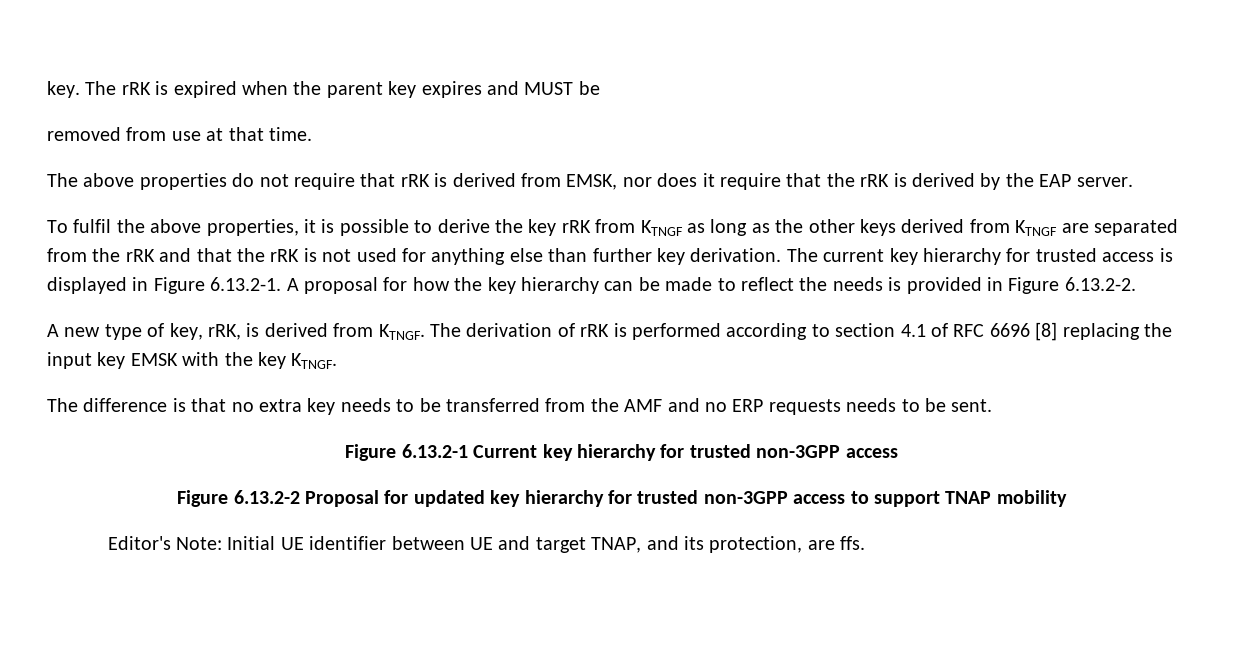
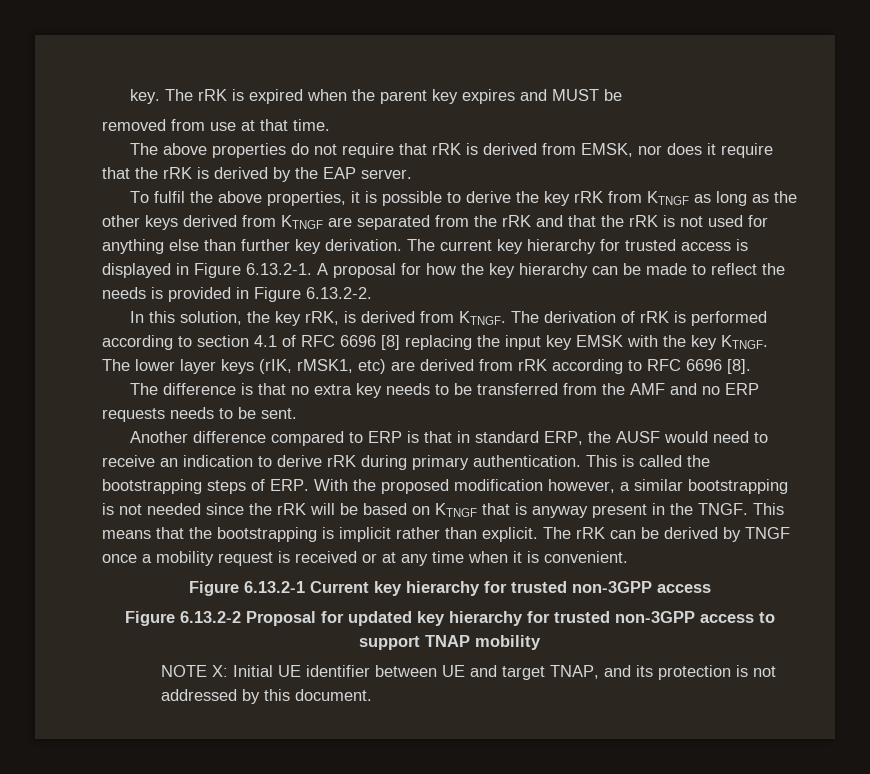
[47,323,203,340] A new type of key, -> [129,311,301,326] In this solution, the key
(338, 361) none -> [102,359,751,374] The lower layer keys (rIK, rMSK1, etc) are derived from rRK according to RFC 6696 [8].
(993, 405) none -> [129,431,768,446] [102,455,710,470] [102,479,788,494] [102,503,784,518] [102,527,790,542] [102,551,628,566] // Another difference compared to ERP is that in standard ERP, the AUSF would need to receive an indication to derive rRK during primary authentication. This is called the bootstrapping steps of ERP. With the proposed modification however, a similar bootstrapping is not needed since the rRK will be based on KTNGF that is anyway present in the TNGF. This means that the bootstrapping is implicit rather than explicit. The rRK can be derived by TNGF once a mobility request is received or at any time when it is convenient.
[107,536,222,550] Editor's Note: -> [160,665,228,677] NOTE X:
[709,536,866,553] protection, are ffs. -> [657,665,776,680] [160,689,372,704] protection is not addressed by this document.

